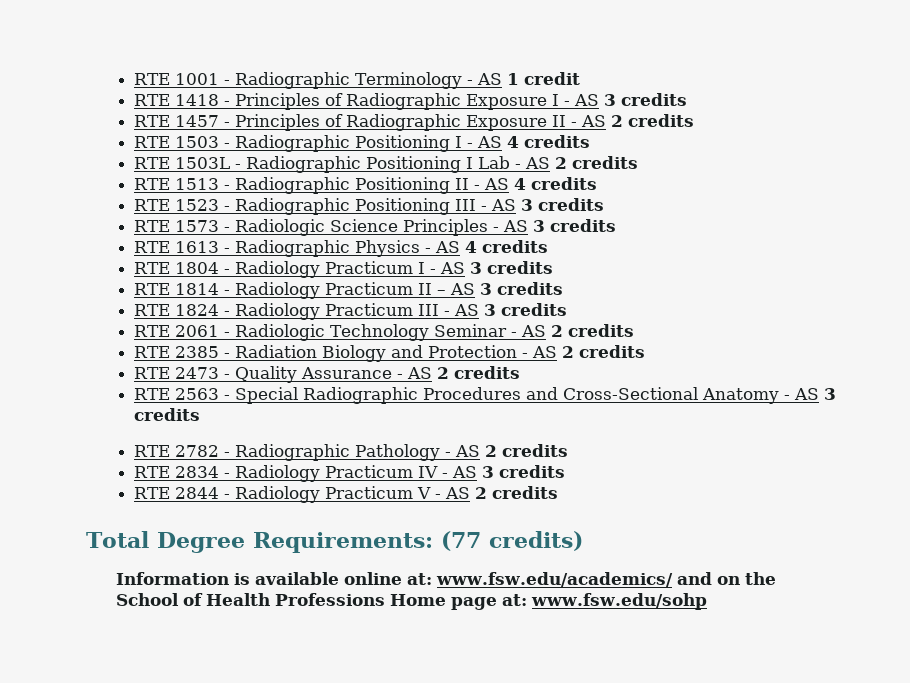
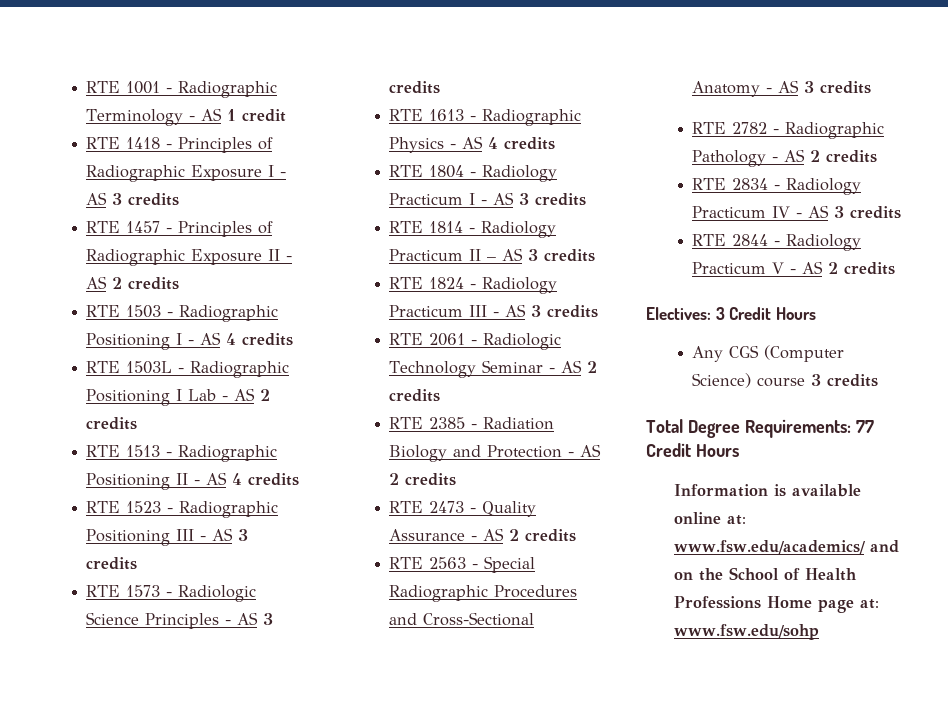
(559, 492) none -> [646,307,816,320] [692,345,845,362] [692,373,879,388] // Electives: 3 Credit Hours // Any CGS (Computer Science) course 3 credits
[440,531,583,551] (77 credits) -> [855,420,874,433] [646,443,739,457] 77 Credit Hours

